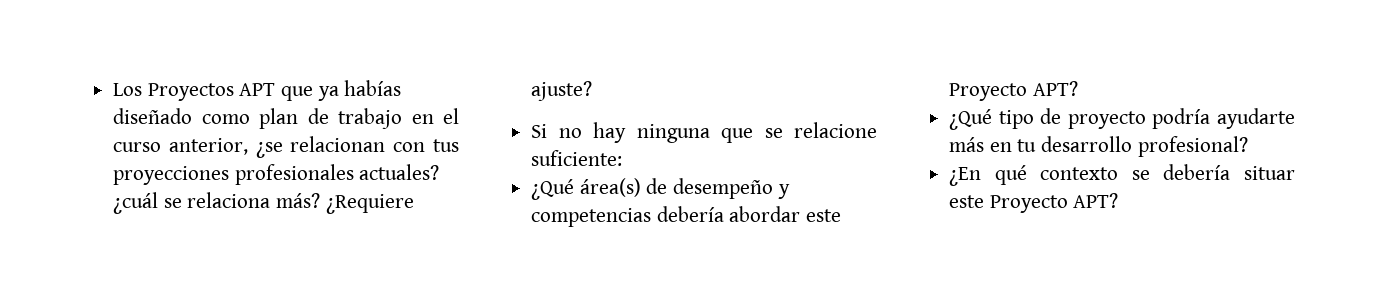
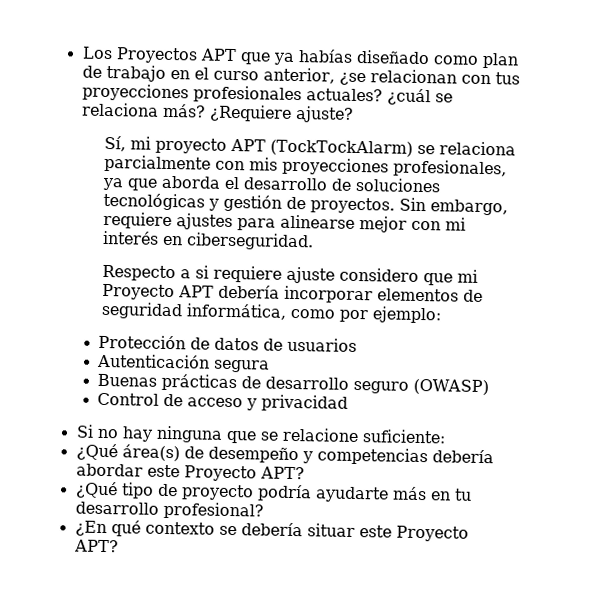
(593, 91) none -> [104,135,517,157] [104,154,508,178] [102,175,442,193] [103,192,509,216] [103,211,467,233] [102,230,315,251] [102,264,479,286] [102,283,484,304] [101,301,443,324] [98,334,358,353] [97,353,271,373] [97,373,490,396] [97,392,349,412] // Sí, mi proyecto APT (TockTockAlarm) se relaciona parcialmente con mis proyecciones profesionales, ya que aborda el desarrollo de soluciones tecnológicas y gestión de proyectos. Sin embargo, requiere ajustes para alinearse mejor con mi interés en ciberseguridad. // Respecto a si requiere ajuste considero que mi Proyecto APT debería incorporar elementos de seguridad informática, como por ejemplo: // Protección de datos de usuarios // Autenticación segura // Buenas prácticas de desarrollo seguro (OWASP) // Control de acceso y privacidad

